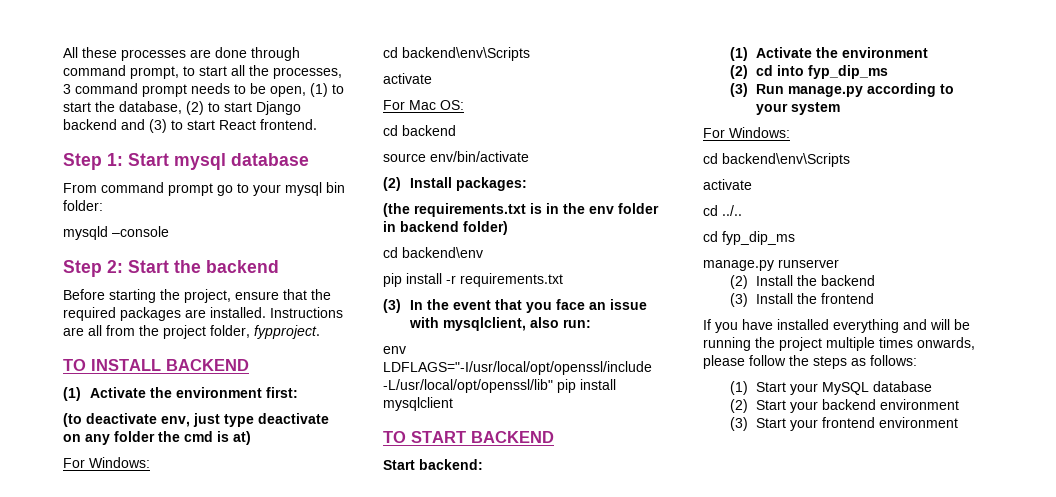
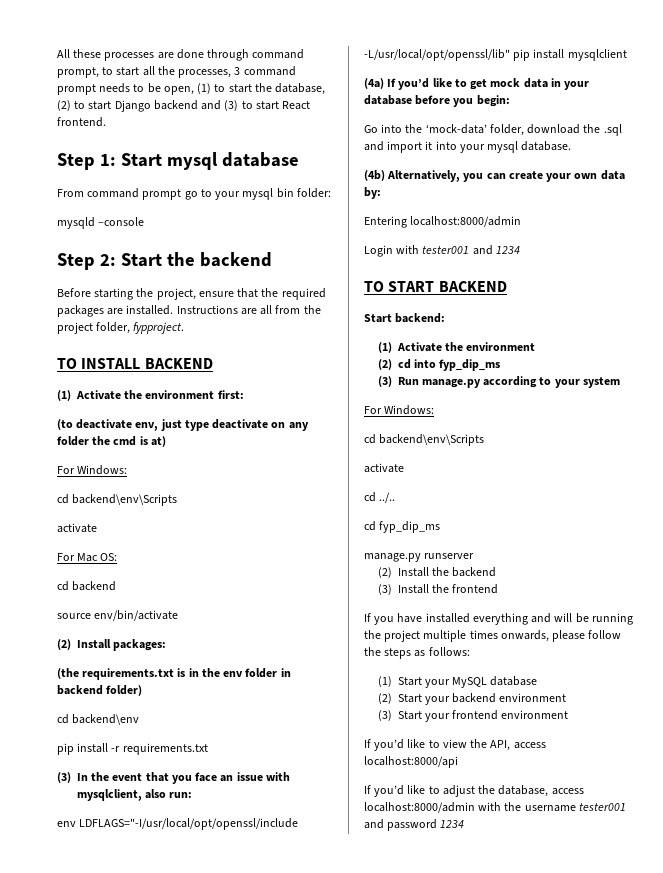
(453, 404) none -> [364,78,590,90] [364,95,510,107] [364,124,622,136] [364,141,572,153] [364,170,625,182] [364,187,381,199] [364,216,522,228] [364,245,520,257] // (4a) If you’d like to get mock data in your database before you begin: // Go into the ‘mock-data’ folder, download the .sql and import it into your mysql database. // (4b) Alternatively, you can create your own data by: // Entering localhost:8000/admin // Login with tester001 and 1234
(959, 422) none -> [364,739,546,751] [364,756,458,768] [364,785,584,797] [364,802,626,813] [364,819,465,831] // If you’d like to view the API, access localhost:8000/api // If you’d like to adjust the database, access localhost:8000/admin with the username tester001 and password 1234

